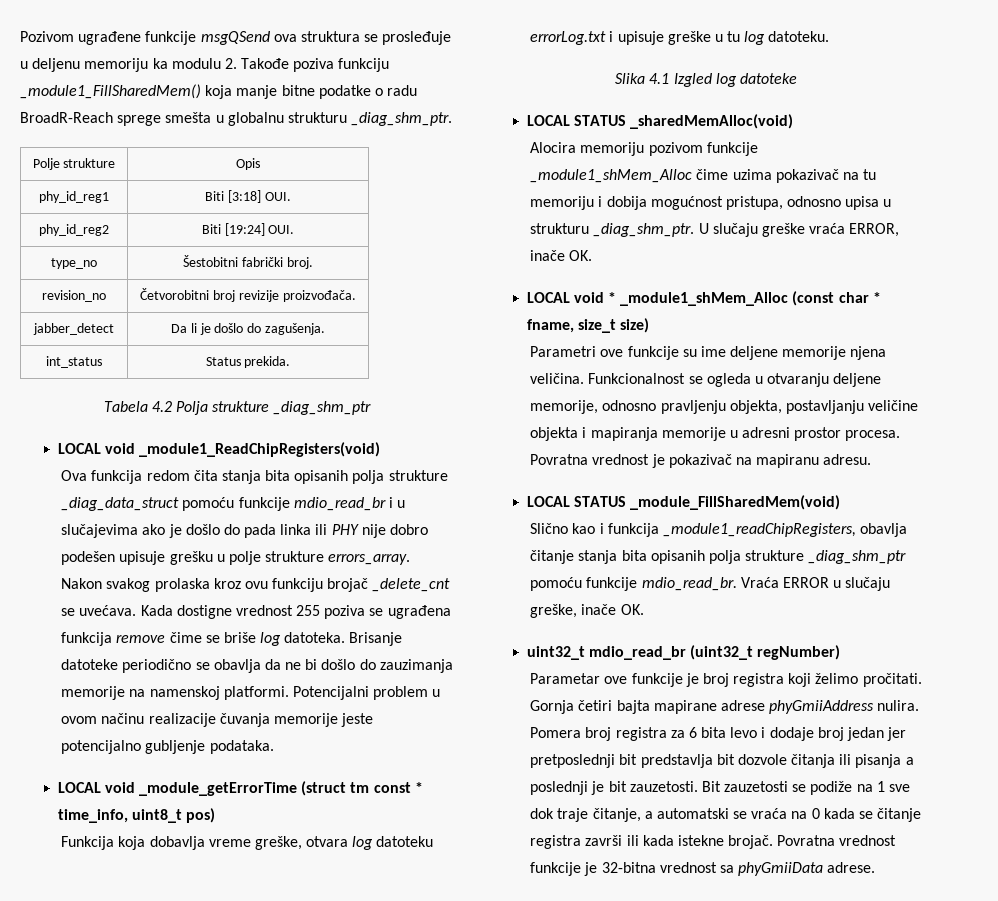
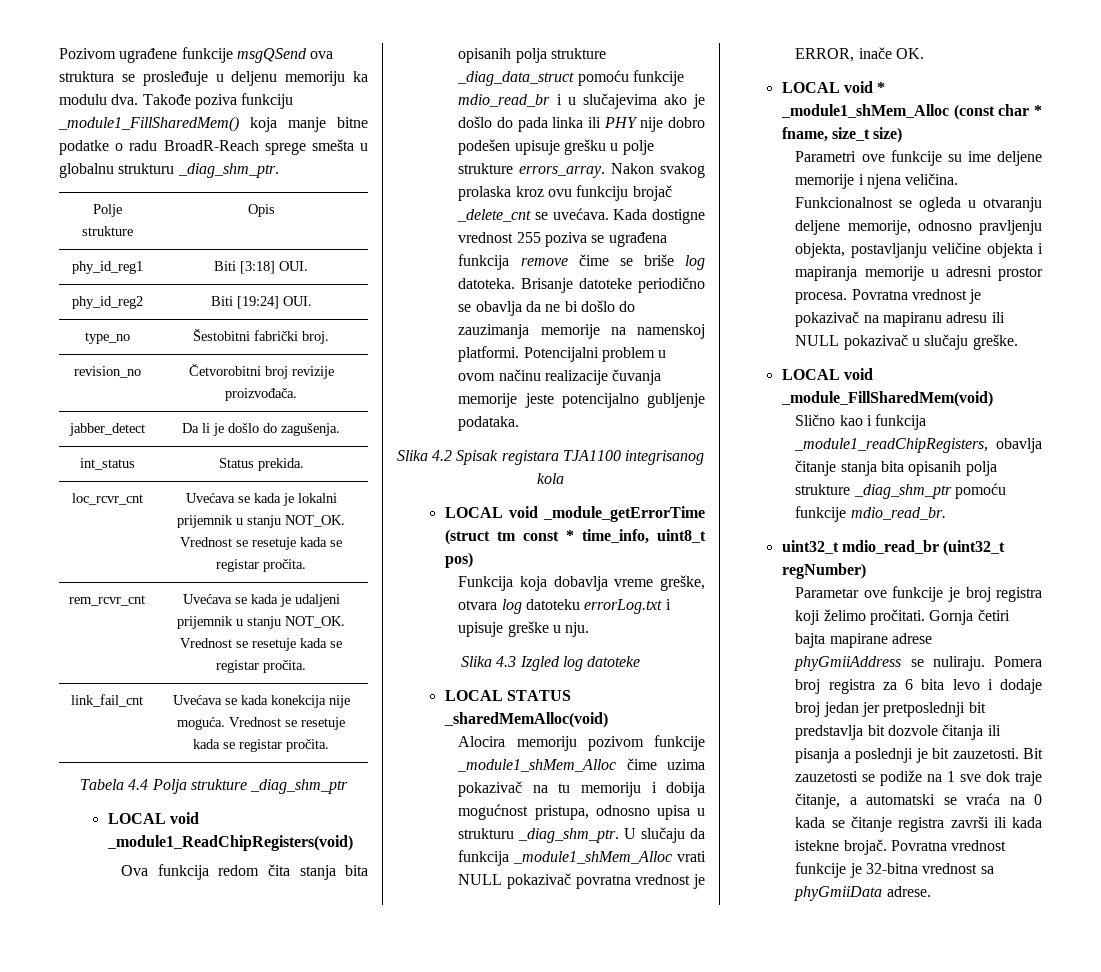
[224,58,237,69] 2. -> [111,94,139,105] dva.
(291, 362) none -> [71,493,143,505] [185,493,337,506] [177,515,345,528] [180,537,342,550] [216,559,306,572] [69,595,145,606] [182,594,340,607] [177,616,345,629] [180,638,342,651] [216,660,306,673] [71,694,143,707] [172,695,350,708] [177,717,345,730] [193,739,329,752] // loc_rcvr_cnt | Uvećava se kada je lokalni prijemnik u stanju NOT_OK. Vrednost se resetuje kada se registar pročita. // rem_rcvr_cnt | Uvećava se kada je udaljeni prijemnik u stanju NOT_OK. Vrednost se resetuje kada se registar pročita. // link_fail_cnt | Uvećava se kada konekcija nije moguća. Vrednost se resetuje kada se registar pročita.
[151,401,172,412] 4.2 -> [128,779,149,790] 4.4
(274, 747) none -> [396,450,705,465] [537,473,564,484] // Slika 4.2 Spisak registara TJA1100 integrisanog kola
[727,31,830,45] [615,73,670,84] tu log datoteku. // Slika 4.1 -> [565,622,590,637] [460,656,517,667] nju. // Slika 4.3
[761,223,846,237] greške vraća -> [690,828,705,839] [458,850,706,866] [458,873,705,889] da funkcija _module1_shMem_Alloc vrati NULL pokazivač povratna vrednost je
(847, 353) none -> [858,174,864,185] i
[823,454,872,465] [526,496,626,507] adresu. // LOCAL STATUS -> [946,312,1005,323] [795,334,1018,350] [781,368,874,380] adresu ili NULL pokazivač u slučaju greške. // LOCAL void
[740,577,891,591] [530,604,644,618] Vraća ERROR u slučaju greške, inače OK. -> (946, 513) none
[877,700,920,711] nulira. -> [910,656,985,671] se nuliraju.

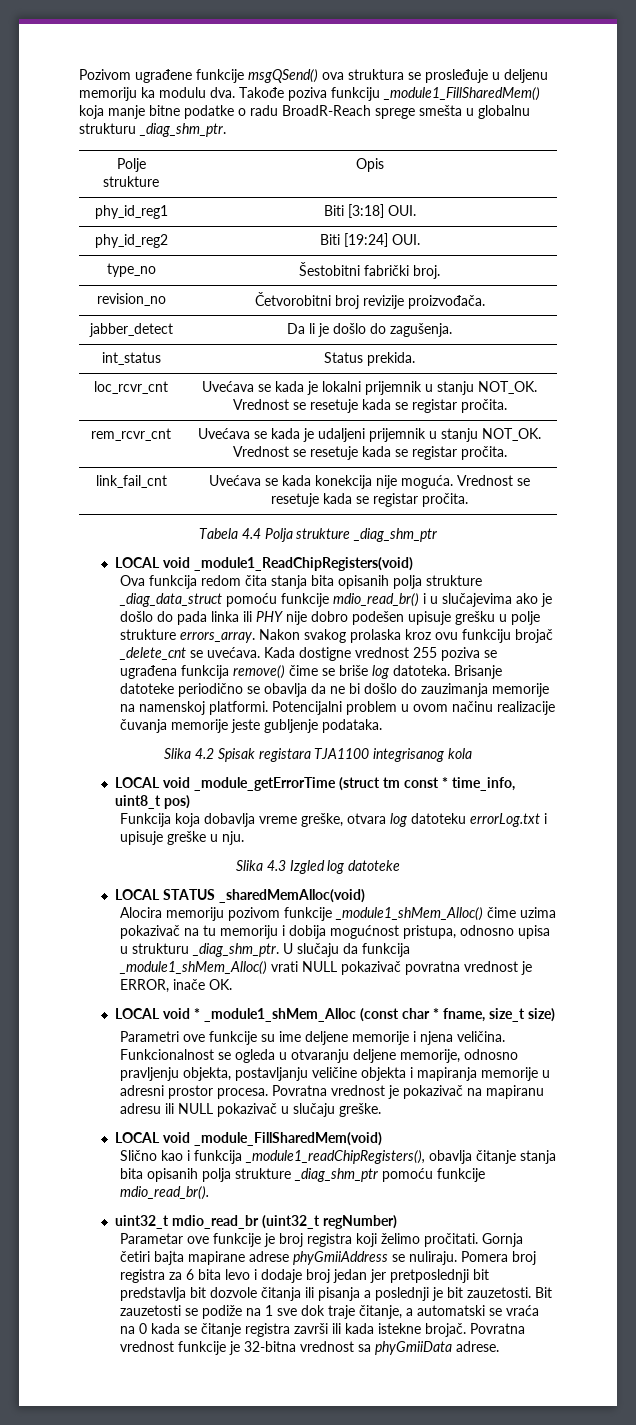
[236,48,307,63] msgQSend -> [248,69,318,83] msgQSend()
[458,94,551,107] mdio_read_br -> [333,593,420,607] mdio_read_br()
[520,258,568,266] remove -> [233,665,286,679] remove()
[561,393,639,408] potencijalno -> (261, 726) none
[457,759,617,772] _module1_shMem_Alloc -> [335,907,484,921] _module1_shMem_Alloc()
[513,851,673,864] _module1_shMem_Alloc -> [119,961,268,975] _module1_shMem_Alloc()
[794,438,989,453] _module1_readChipRegisters, -> [245,1150,426,1164] _module1_readChipRegisters(),
[850,507,946,520] mdio_read_br. -> [120,1186,210,1200] mdio_read_br().

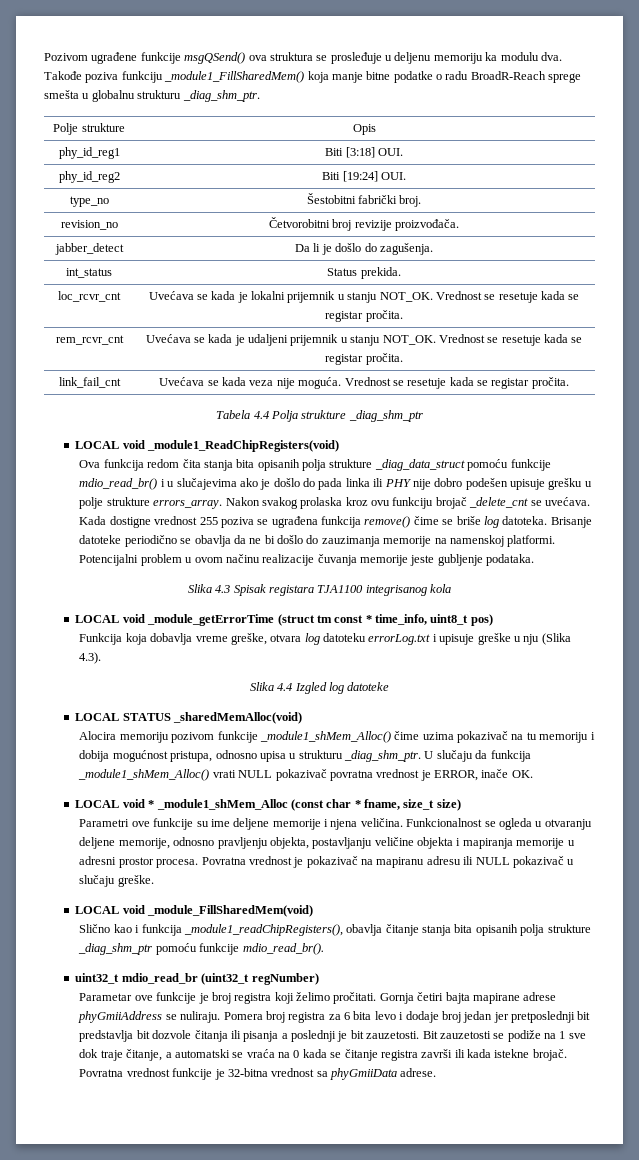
[315,475,372,489] konekcija -> [249,380,274,386] veza
[194,748,214,759] 4.2 -> [215,585,231,593] 4.3
[222,831,245,845] [235,860,286,871] nju. // Slika 4.3 -> [523,633,571,645] [79,652,102,664] [249,682,293,691] nju (Slika 4.3). // Slika 4.4

